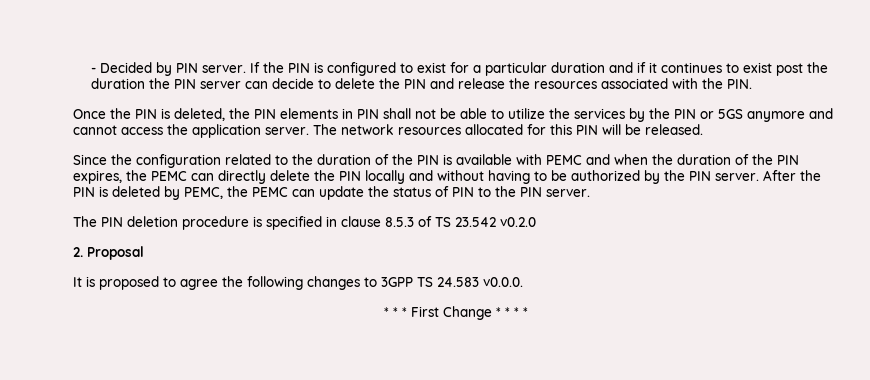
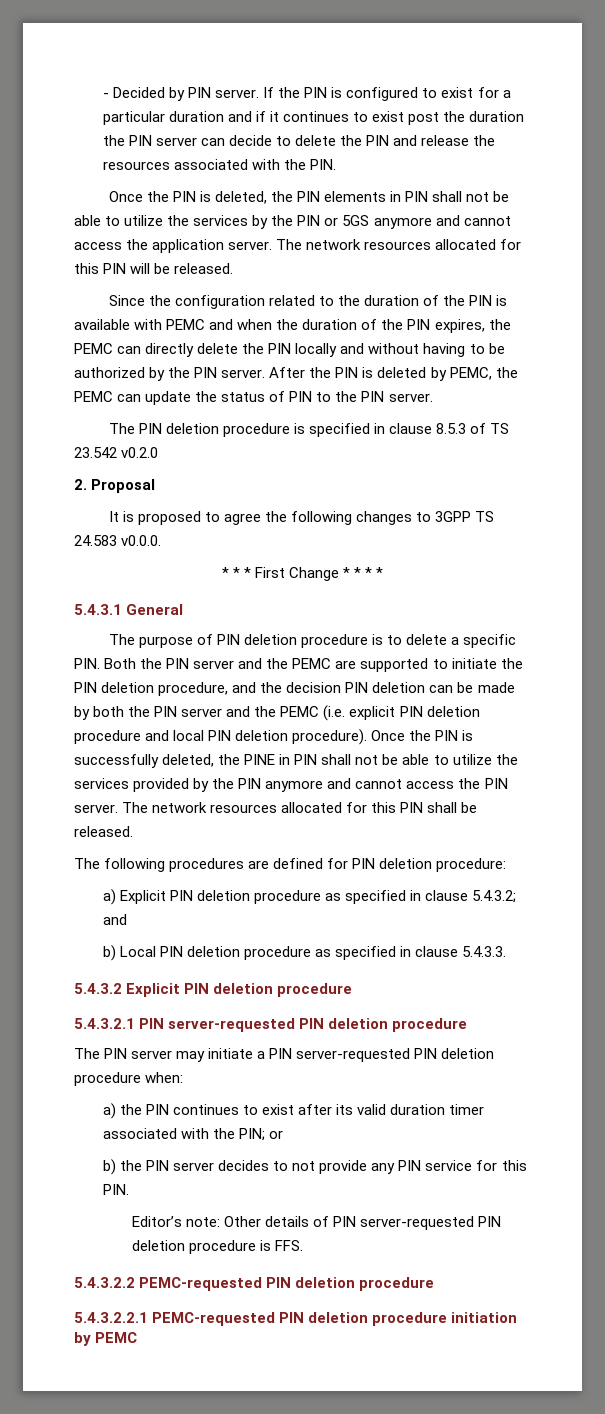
(528, 312) none -> [74,604,184,615] [108,634,517,648] [74,658,523,672] [74,682,515,696] [74,705,480,721] [74,729,474,745] [74,754,518,768] [74,778,508,792] [74,802,478,813] [74,826,133,837] [74,858,507,872] [102,889,517,905] [102,914,127,925] [102,945,507,961] [74,983,353,997] [74,1018,468,1032] [74,1048,495,1062] [74,1072,184,1086] [102,1103,485,1119] [102,1128,284,1141] [102,1159,527,1175] [102,1184,129,1195] [131,1216,502,1230] [131,1240,304,1254] [74,1277,435,1291] [74,1312,518,1326] [74,1332,138,1346] // 5.4.3.1 General // The purpose of PIN deletion procedure is to delete a specific PIN. Both the PIN server and the PEMC are supported to initiate the PIN deletion procedure, and the decision PIN deletion can be made by both the PIN server and the PEMC (i.e. explicit PIN deletion procedure and local PIN deletion procedure). Once the PIN is successfully deleted, the PINE in PIN shall not be able to utilize the services provided by the PIN anymore and cannot access the PIN server. The network resources allocated for this PIN shall be released. // The following procedures are defined for PIN deletion procedure: // a) Explicit PIN deletion procedure as specified in clause 5.4.3.2; and // b) Local PIN deletion procedure as specified in clause 5.4.3.3. // 5.4.3.2 Explicit PIN deletion procedure // 5.4.3.2.1 PIN server-requested PIN deletion procedure // The PIN server may initiate a PIN server-requested PIN deletion procedure when: // a) the PIN continues to exist after its valid duration timer associated with the PIN; or // b) the PIN server decides to not provide any PIN service for this PIN. // Editor’s note: Other details of PIN server-requested PIN deletion procedure is FFS. // 5.4.3.2.2 PEMC-requested PIN deletion procedure // 5.4.3.2.2.1 PEMC-requested PIN deletion procedure initiation by PEMC

